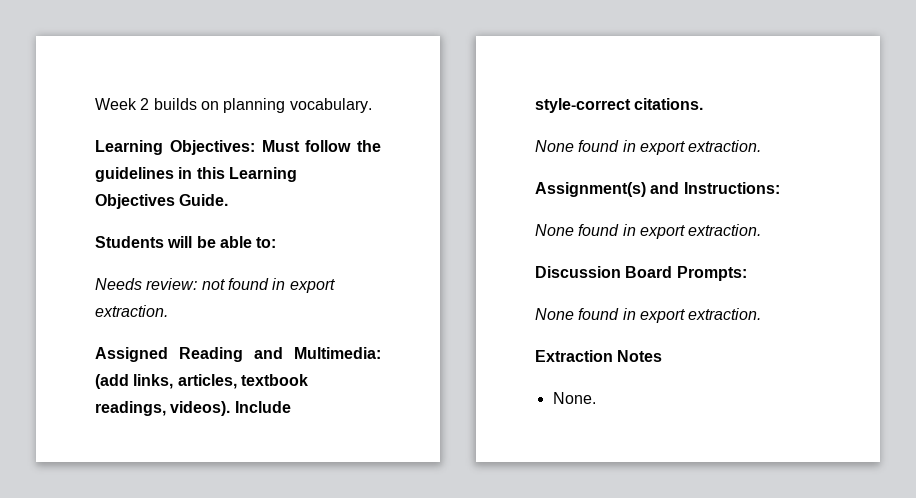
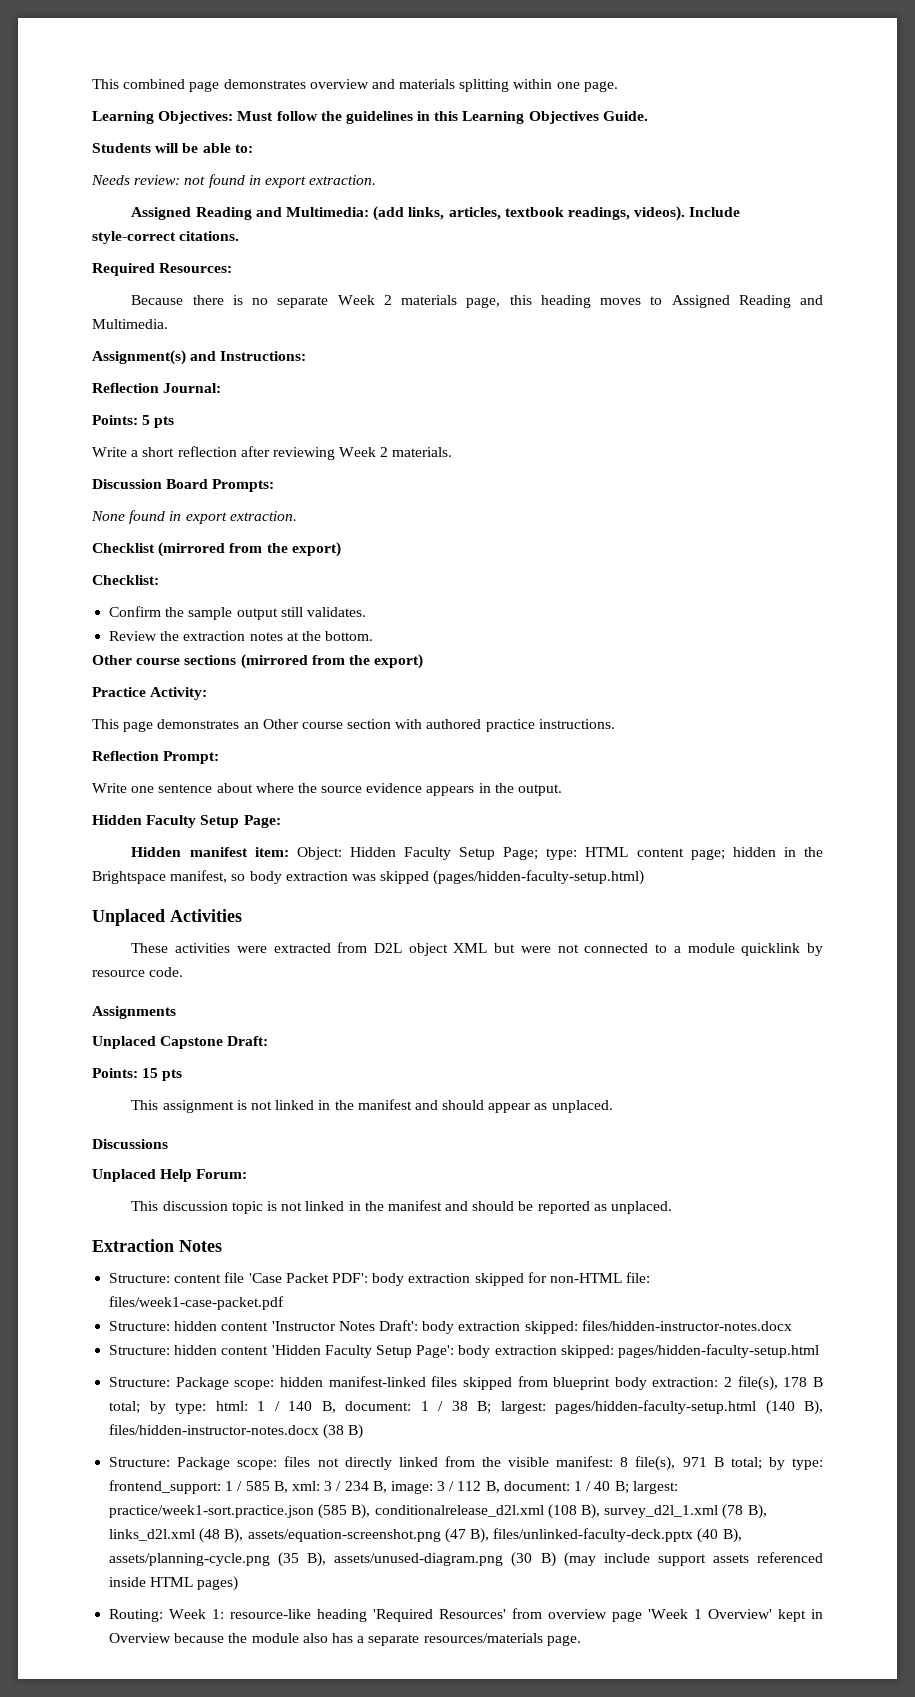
[95,98,372,113] Week 2 builds on planning vocabulary. -> [92,79,618,92] This combined page demonstrates overview and materials splitting within one page.
[535,140,762,155] [535,182,780,197] [535,224,762,239] None found in export extraction. // Assignment(s) and Instructions: // None found in export extraction. -> [92,263,233,276] [131,295,823,308] [92,319,168,329] [92,350,307,365] [92,383,222,393] [92,415,175,428] [92,446,453,460] Required Resources: // Because there is no separate Week 2 materials page, this heading moves to Assigned Reading and Multimedia. // Assignment(s) and Instructions: // Reflection Journal: // Points: 5 pts // Write a short reflection after reviewing Week 2 materials.
[535,350,663,362] [552,392,596,404] Extraction Notes // None. -> [92,542,341,557] [92,575,159,585] [109,606,366,620] [109,631,374,641] [92,654,424,669] [92,687,208,700] [92,719,615,732] [92,751,220,764] [92,783,563,796] [92,815,281,828] [131,847,824,860] [92,870,645,885] [92,909,242,926] [131,942,823,956] [92,967,184,977] [92,1006,176,1019] [92,1036,269,1049] [92,1068,183,1081] [131,1099,613,1113] [92,1139,168,1149] [92,1169,248,1182] [131,1200,673,1214] [92,1239,222,1252] [109,1272,651,1286] [109,1296,285,1310] [109,1320,792,1334] [109,1344,819,1358] [109,1376,824,1391] [109,1400,823,1415] [109,1424,364,1439] [109,1456,824,1471] [109,1480,678,1494] [109,1504,767,1519] [109,1528,742,1543] [109,1552,824,1567] [109,1576,239,1591] [109,1608,824,1622] [109,1633,581,1646] Checklist (mirrored from the export) // Checklist: // Confirm the sample output still validates. // Review the extraction notes at the bottom. // Other course sections (mirrored from the export) // Practice Activity: // This page demonstrates an Other course section with authored practice instructions. // Reflection Prompt: // Write one sentence about where the source evidence appears in the output. // Hidden Faculty Setup Page: // Hidden manifest item: Object: Hidden Faculty Setup Page; type: HTML content page; hidden in the Brightspace manifest, so body extraction was skipped (pages/hidden-faculty-setup.html) // Unplaced Activities // These activities were extracted from D2L object XML but were not connected to a module quicklink by resource code. // Assignments // Unplaced Capstone Draft: // Points: 15 pts // This assignment is not linked in the manifest and should appear as unplaced. // Discussions // Unplaced Help Forum: // This discussion topic is not linked in the manifest and should be reported as unplaced. // Extraction Notes // Structure: content file 'Case Packet PDF': body extraction skipped for non-HTML file: files/week1-case-packet.pdf // Structure: hidden content 'Instructor Notes Draft': body extraction skipped: files/hidden-instructor-notes.docx // Structure: hidden content 'Hidden Faculty Setup Page': body extraction skipped: pages/hidden-faculty-setup.html // Structure: Package scope: hidden manifest-linked files skipped from blueprint body extraction: 2 file(s), 178 B total; by type: html: 1 / 140 B, document: 1 / 38 B; largest: pages/hidden-faculty-setup.html (140 B), files/hidden-instructor-notes.docx (38 B) // Structure: Package scope: files not directly linked from the visible manifest: 8 file(s), 971 B total; by type: frontend_support: 1 / 585 B, xml: 3 / 234 B, image: 3 / 112 B, document: 1 / 40 B; largest: practice/week1-sort.practice.json (585 B), conditionalrelease_d2l.xml (108 B), survey_d2l_1.xml (78 B), links_d2l.xml (48 B), assets/equation-screenshot.png (47 B), files/unlinked-faculty-deck.pptx (40 B), assets/planning-cycle.png (35 B), assets/unused-diagram.png (30 B) (may include support assets referenced inside HTML pages) // Routing: Week 1: resource-like heading 'Required Resources' from overview page 'Week 1 Overview' kept in Overview because the module also has a separate resources/materials page.

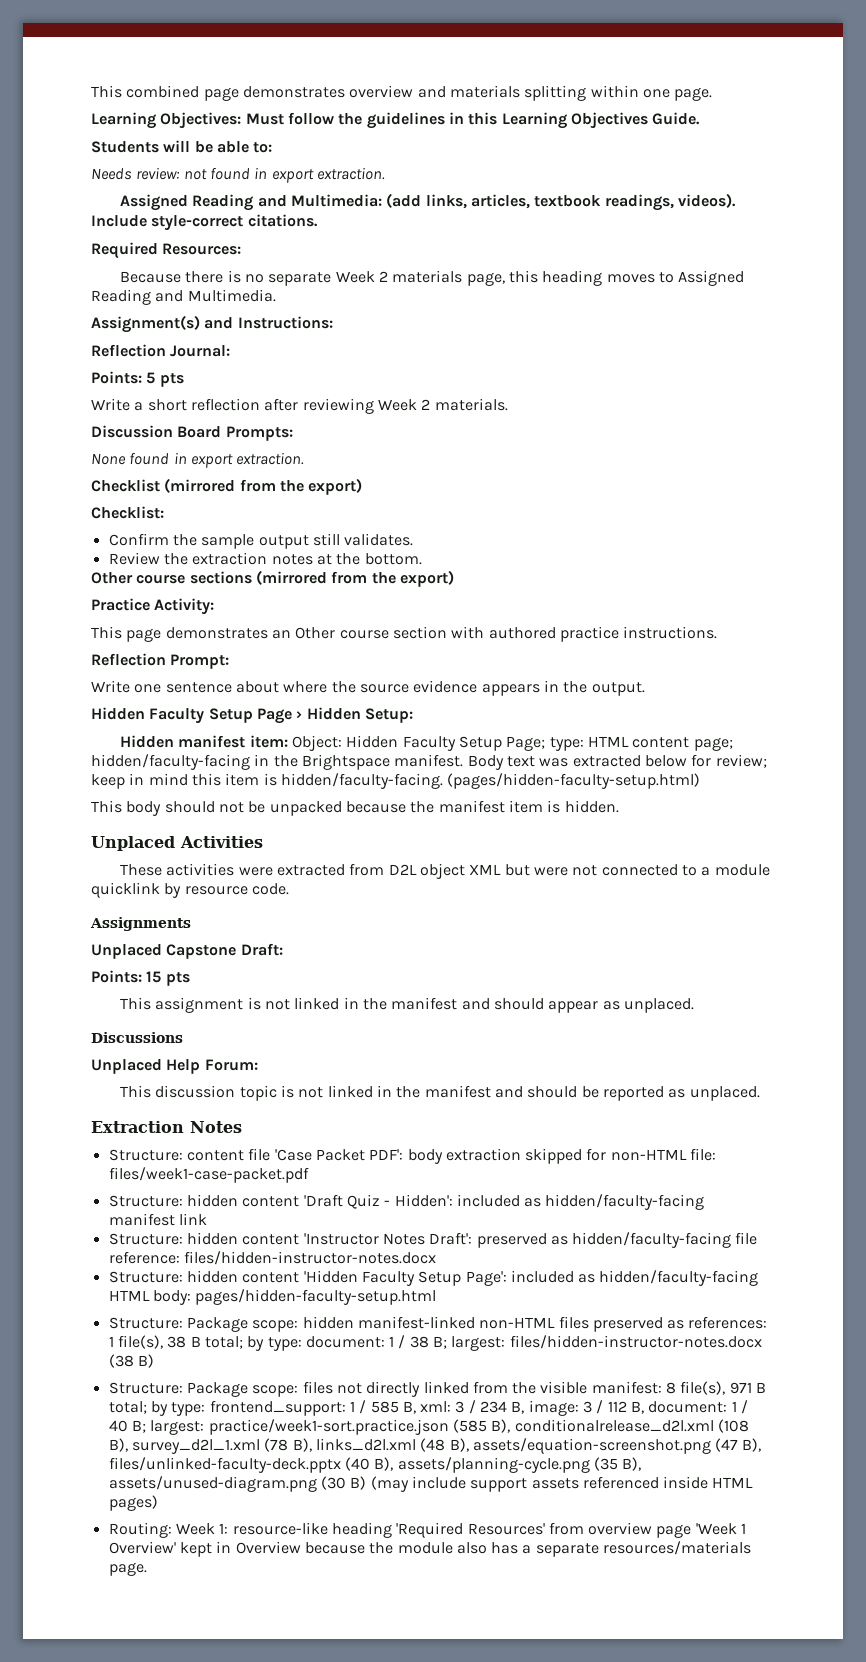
[243,815,281,828] Page: -> [256,707,413,724] Page › Hidden Setup:
[732,847,776,857] hidden -> [91,754,250,770] hidden/faculty-facing
[170,870,645,885] manifest, so body extraction was skipped (pages/hidden-faculty-setup.html) -> [394,754,767,770] [91,773,701,789] [91,800,619,816] manifest. Body text was extracted below for review; keep in mind this item is hidden/faculty-facing. (pages/hidden-faculty-setup.html) // This body should not be unpacked because the manifest item is hidden.
(285, 1303) none -> [108,1194,705,1210] [108,1213,207,1226] // Structure: hidden content 'Draft Quiz - Hidden': included as hidden/faculty-facing manifest link
[422,1321,578,1334] body extraction skipped: -> [476,1232,758,1248] [108,1251,180,1264] preserved as hidden/faculty-facing file reference:
[458,1345,614,1358] body extraction skipped: -> [510,1270,759,1286] [108,1290,191,1305] included as hidden/faculty-facing HTML body:
[431,1376,824,1391] [109,1401,336,1414] files skipped from blueprint body extraction: 2 file(s), 178 B total; by type: html: 1 / 140 B, -> [479,1316,768,1332] [108,1335,302,1351] non-HTML files preserved as references: 1 file(s), 38 B total; by type:
[555,1400,823,1415] pages/hidden-faculty-setup.html (140 B), -> (506, 1343) none

